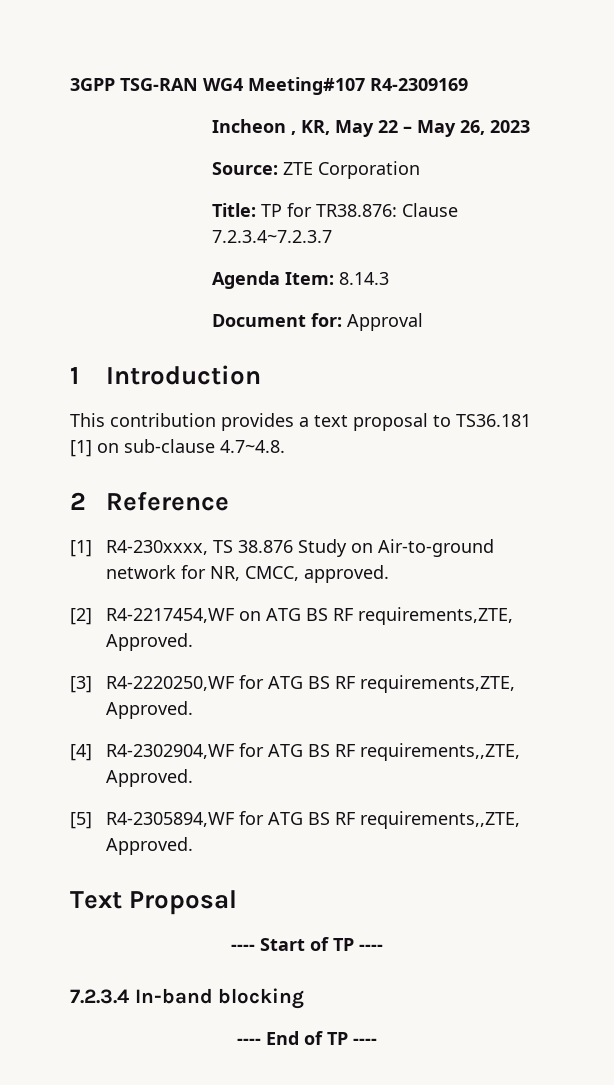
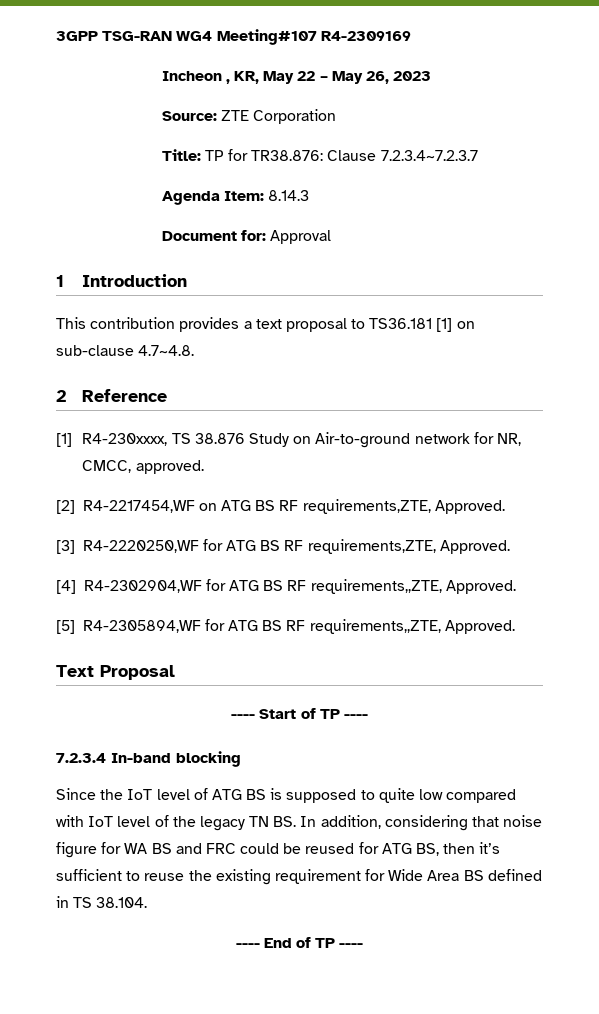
(305, 998) none -> [56,788,517,803] [56,815,543,831] [56,842,501,858] [56,869,542,885] [56,896,148,908] // Since the IoT level of ATG BS is supposed to quite low compared with IoT level of the legacy TN BS. In addition, considering that noise figure for WA BS and FRC could be reused for ATG BS, then it’s sufficient to reuse the existing requirement for Wide Area BS defined in TS 38.104.

